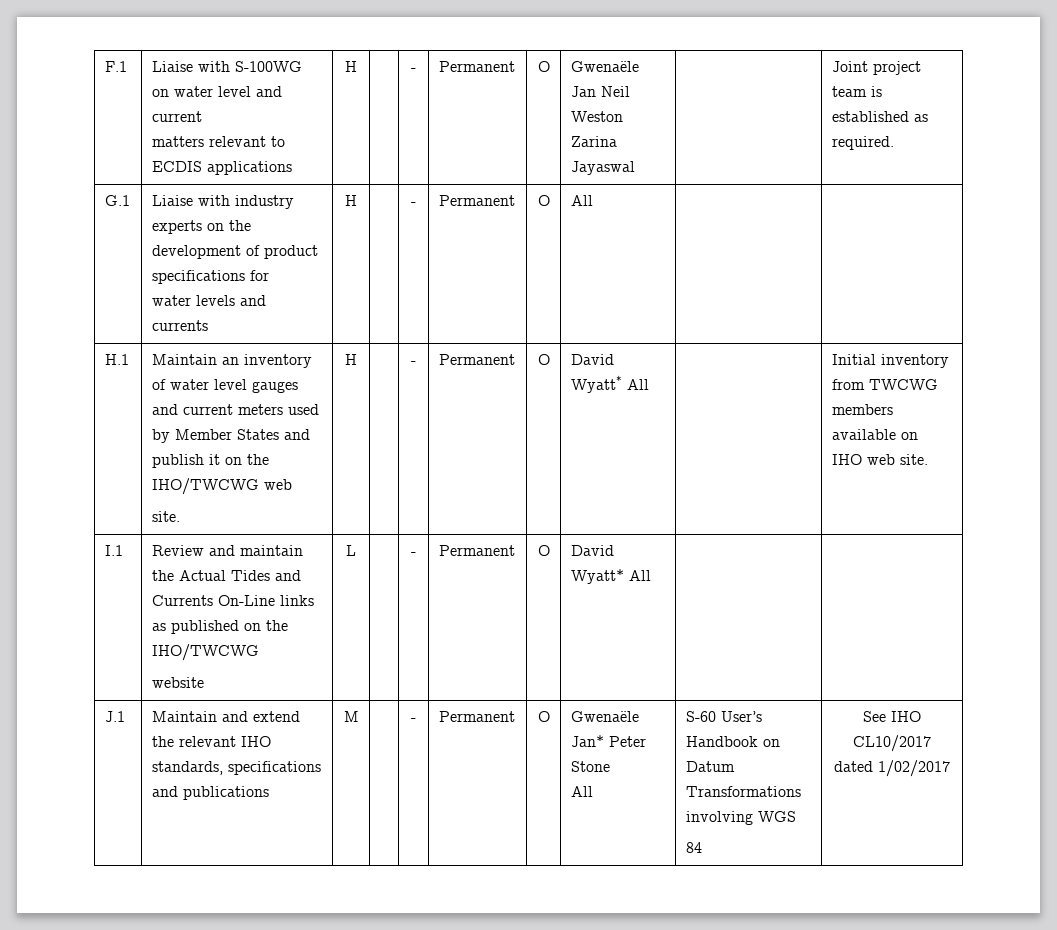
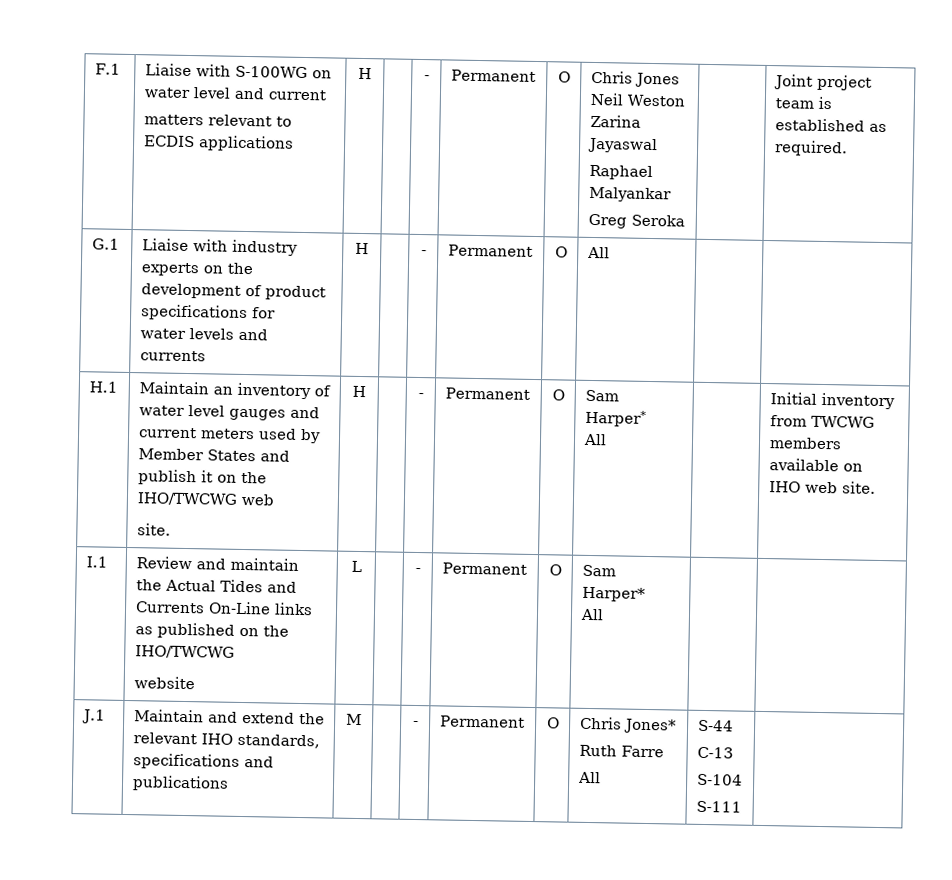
[570,61,639,72] [570,86,596,97] Gwenaële Jan -> [590,70,680,88] Chris Jones
(635, 168) none -> [588,164,653,181] [588,186,672,203] [587,213,685,229] // Raphael Malyankar // Greg Seroka
[570,354,614,365] [570,375,622,393] David Wyatt* -> [584,389,619,402] [584,409,647,427] Sam Harper* //
[570,545,614,556] [570,569,624,584] David Wyatt* -> [581,564,616,577] [581,586,646,602] Sam Harper* //
[570,711,639,722] [570,735,646,747] [570,761,610,772] [570,786,593,797] [685,711,762,722] [685,736,780,747] [685,761,735,772] [685,786,801,797] [685,811,796,825] [685,842,702,853] [862,711,921,722] [852,735,931,752] [833,760,950,777] Gwenaële Jan* Peter Stone // All | S-60 User’s Handbook on Datum Transformations involving WGS // 84 | See IHO CL10/2017 dated 1/02/2017 -> [579,716,677,734] [578,744,664,758] [577,771,601,784] [697,719,734,732] [696,746,734,759] [696,773,743,786] [695,800,742,813] Chris Jones* // Ruth Farre // All | S-44 // C-13 // S-104 // S-111 |

